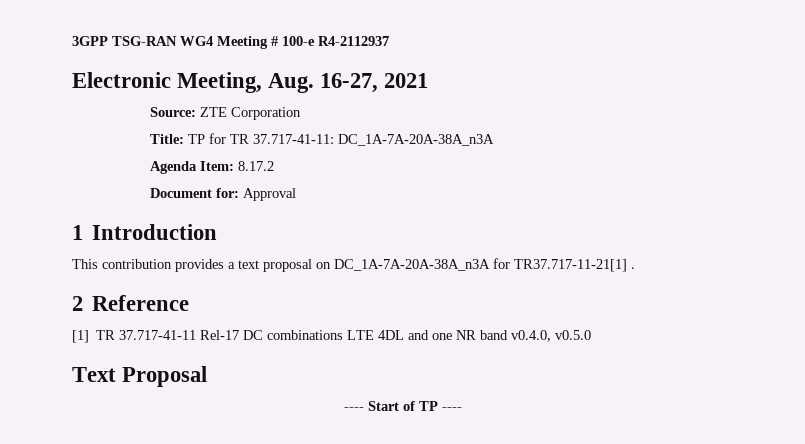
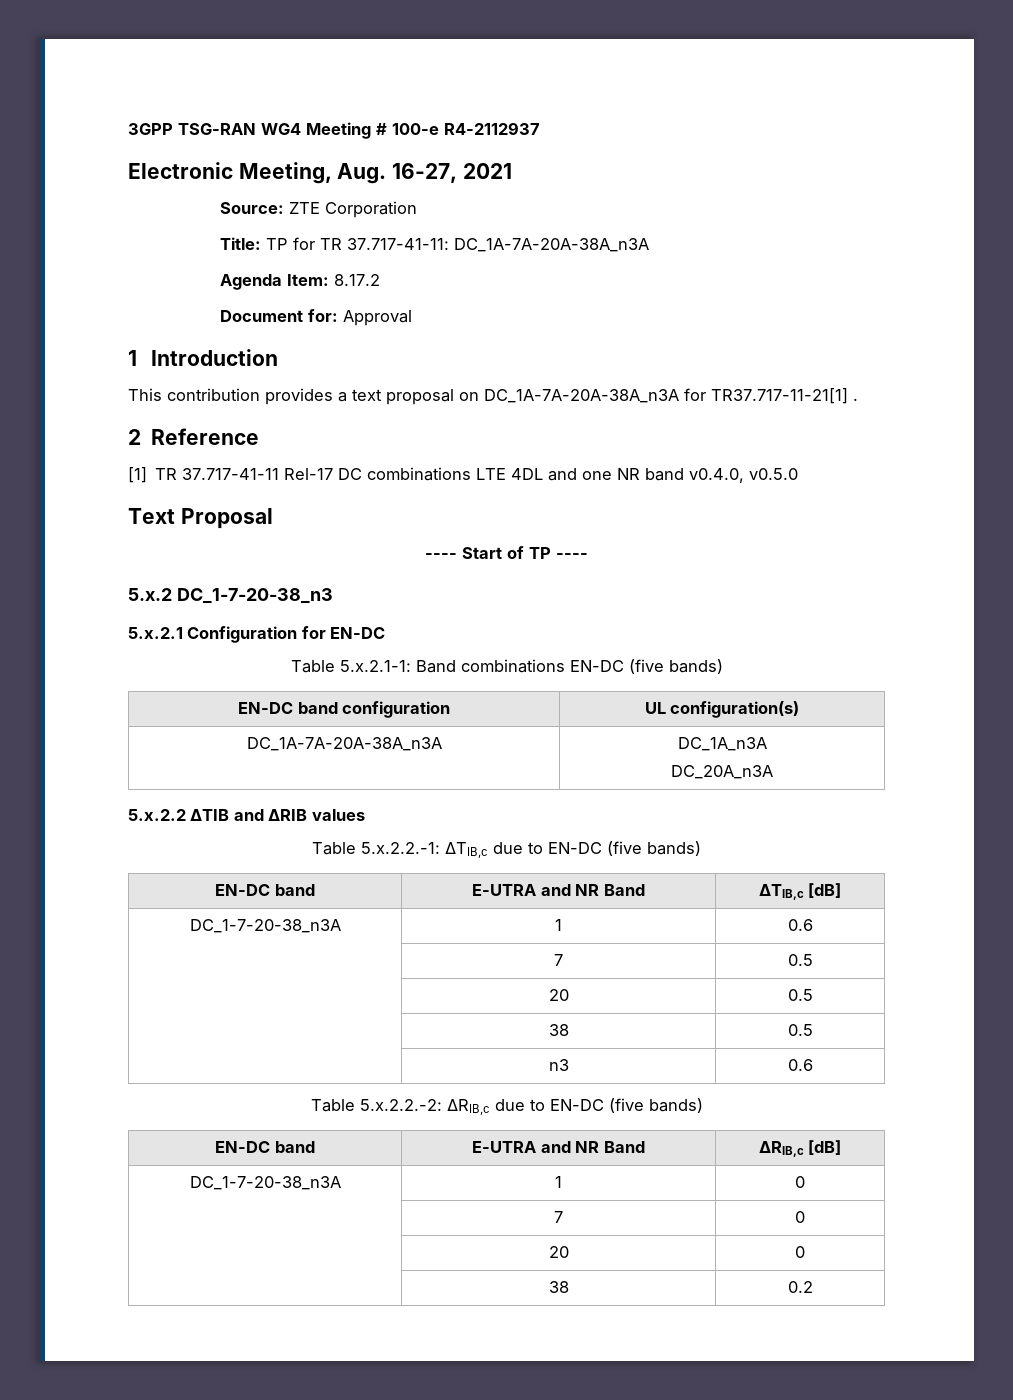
(462, 409) none -> [128,588,333,604] [128,626,386,643] [290,659,723,674] [238,701,450,718] [644,701,800,718] [246,737,442,751] [677,737,767,751] [671,765,773,779] [128,809,365,821] [312,841,701,858] [215,884,315,896] [472,884,645,896] [758,883,842,900] [189,919,341,933] [555,919,562,931] [787,919,813,931] [554,954,563,966] [787,954,813,966] [548,989,569,1001] [787,989,813,1001] [548,1024,569,1036] [787,1024,813,1036] [548,1059,569,1071] [787,1059,813,1071] [310,1098,703,1115] [215,1141,315,1153] [472,1141,645,1153] [758,1140,842,1157] [189,1176,341,1190] [555,1176,562,1188] [795,1176,805,1188] [554,1211,563,1223] [795,1211,805,1223] [548,1246,569,1258] [795,1246,805,1258] [548,1281,569,1293] [787,1281,813,1293] // 5.x.2 DC_1-7-20-38_n3 // 5.x.2.1 Configuration for EN-DC // Table 5.x.2.1-1: Band combinations EN-DC (five bands) // EN-DC band configuration | UL configuration(s) // DC_1A-7A-20A-38A_n3A | DC_1A_n3A // DC_20A_n3A // 5.x.2.2 ∆TIB and ∆RIB values // Table 5.x.2.2.-1: ΔTIB,c due to EN-DC (five bands) // EN-DC band | E-UTRA and NR Band | ΔTIB,c [dB] // DC_1-7-20-38_n3A | 1 | 0.6 // | 7 | 0.5 // | 20 | 0.5 // | 38 | 0.5 // | n3 | 0.6 // Table 5.x.2.2.-2: ΔRIB,c due to EN-DC (five bands) // EN-DC band | E-UTRA and NR Band | ΔRIB,c [dB] // DC_1-7-20-38_n3A | 1 | 0 // | 7 | 0 // | 20 | 0 // | 38 | 0.2

